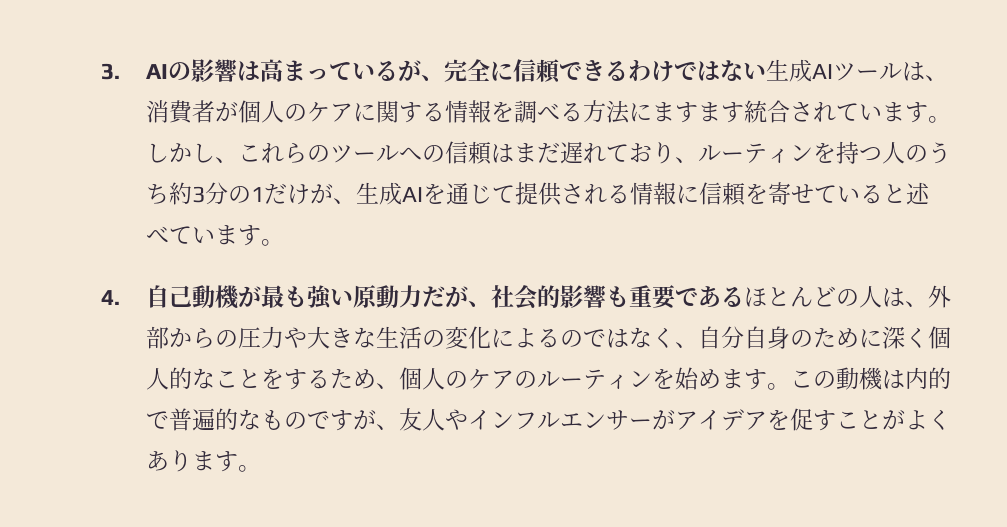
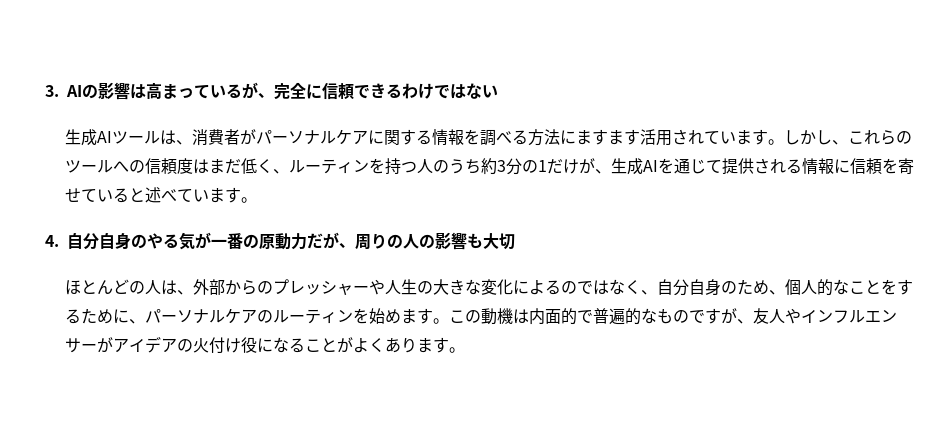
(766, 71) none -> (499, 91) //
[237,100,307,123] 個人の -> [255,130,336,145] パーソナル
[743,100,790,123] 統合 -> [639,129,672,146] 活用
[490,142,675,164] はまだ遅れており -> [176,158,273,174] 度はまだ低く
[168,285,744,310] 己動機が最も強い原動力だが、社会的影響も重要である -> [83,232,516,250] 分自身のやる気が一番の原動力だが、周りの人の影響も大切 //
[237,326,445,349] 圧力や大きな生活の -> [272,279,481,295] プレッシャーや人生の大きな
[858,326,928,349] に深く -> [768,290,785,295] 、
[375,367,468,390] 、個人の -> [112,309,225,324] に、パーソナル
(928, 378) none -> [544,309,561,324] 面
[766,408,836,431] を促す -> [176,337,305,354] の火付け役になる

